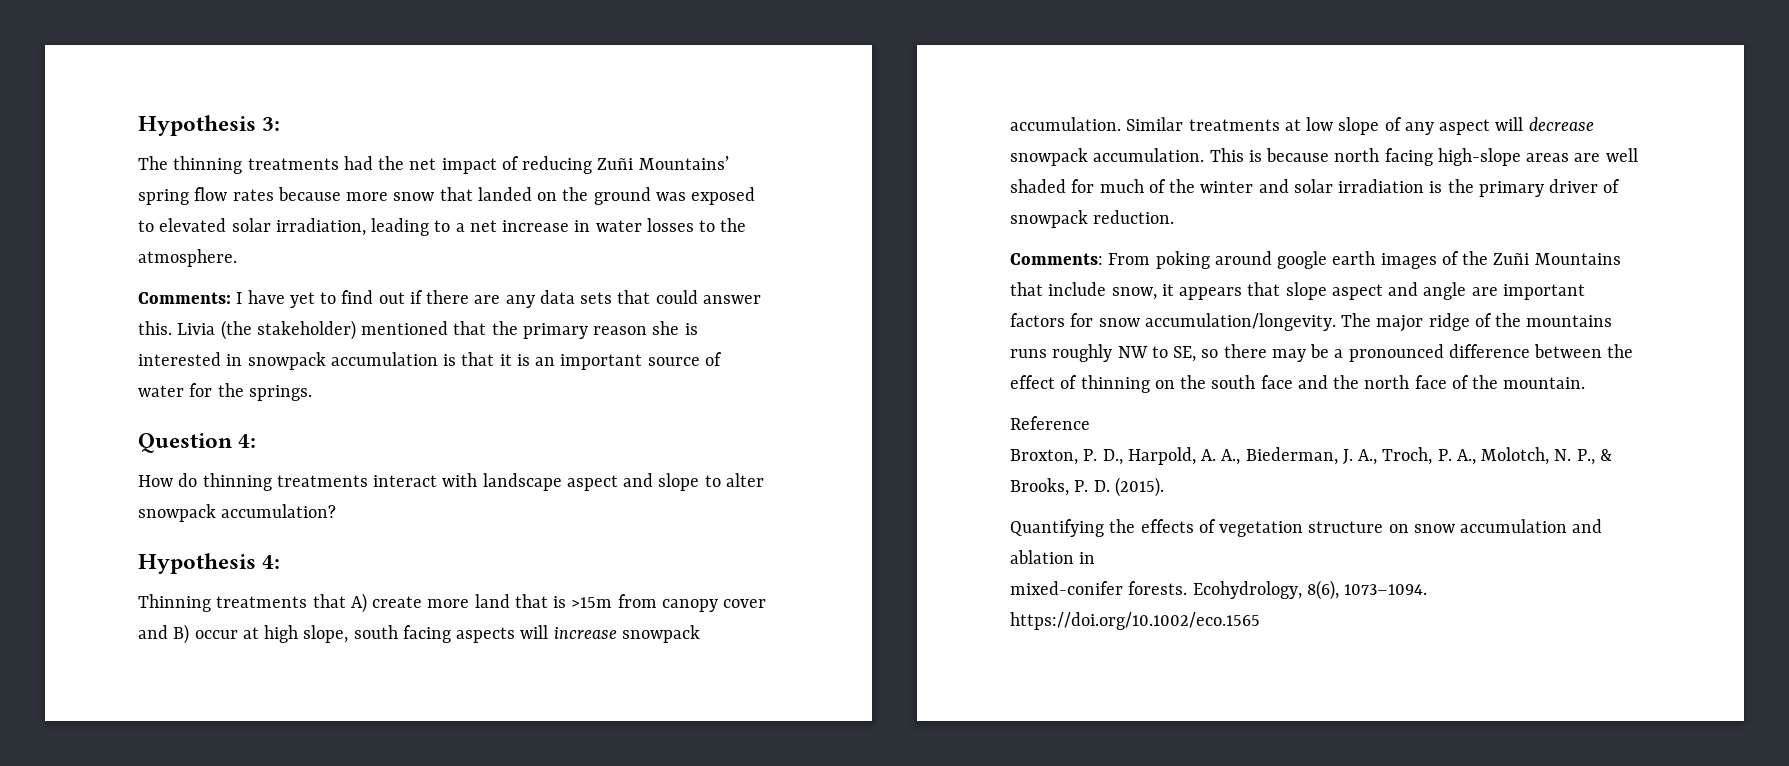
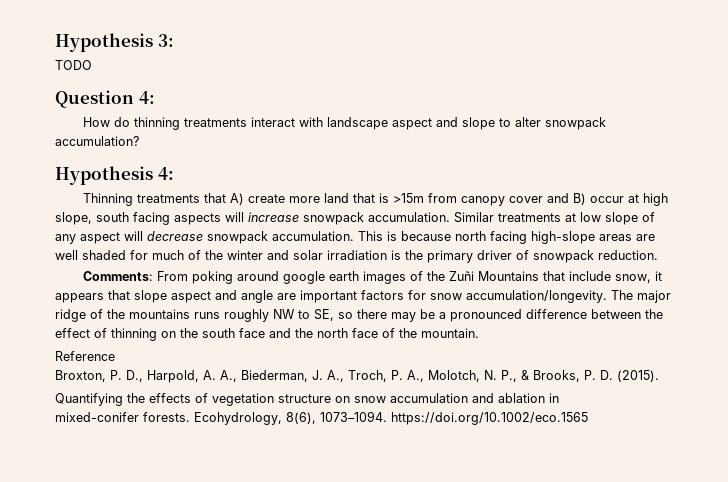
[138,156,729,174] [138,187,756,205] [138,218,747,236] [138,249,237,267] [138,290,761,308] [138,320,698,340] [138,352,722,370] [138,383,312,401] The thinning treatments had the net impact of reducing Zuñi Mountains’ spring flow rates because more snow that landed on the ground was exposed to elevated solar irradiation, leading to a net increase in water losses to the atmosphere. // Comments: I have yet to find out if there are any data sets that could answer this. Livia (the stakeholder) mentioned that the primary reason she is interested in snowpack accumulation is that it is an important source of water for the springs. -> [55,60,92,70] TODO

